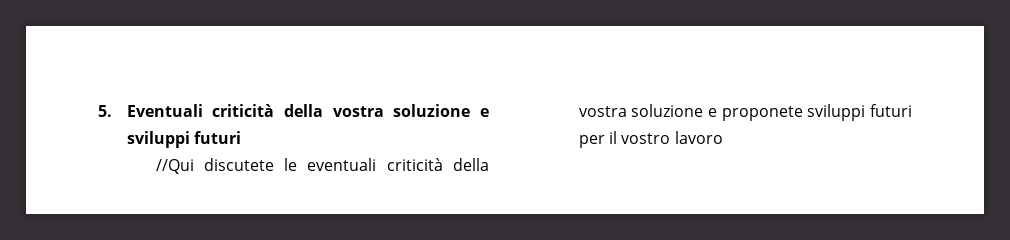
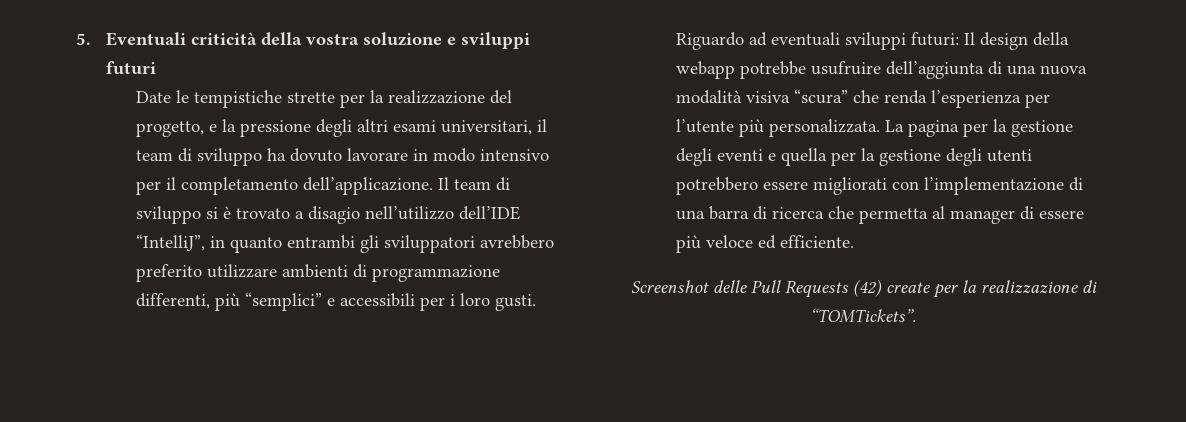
[155,158,489,174] [578,104,913,121] [578,131,723,148] //Qui discutete le eventuali criticità della vostra soluzione e proponete sviluppi futuri per il vostro lavoro -> [136,90,513,108] [136,119,548,137] [136,148,550,166] [136,177,511,195] [136,206,521,224] [136,234,555,253] [136,264,501,282] [136,292,537,311] [676,32,1070,50] [676,61,1088,79] [676,89,1051,108] [676,119,1074,137] [676,148,1033,166] [676,177,1084,195] [676,206,1085,224] [676,235,855,253] [630,279,1097,298] [810,308,916,323] Date le tempistiche strette per la realizzazione del progetto, e la pressione degli altri esami universitari, il team di sviluppo ha dovuto lavorare in modo intensivo per il completamento dell’applicazione. Il team di sviluppo si è trovato a disagio nell’utilizzo dell’IDE “IntelliJ”, in quanto entrambi gli sviluppatori avrebbero preferito utilizzare ambienti di programmazione differenti, più “semplici” e accessibili per i loro gusti. Riguardo ad eventuali sviluppi futuri: Il design della webapp potrebbe usufruire dell’aggiunta di una nuova modalità visiva “scura” che renda l’esperienza per l’utente più personalizzata. La pagina per la gestione degli eventi e quella per la gestione degli utenti potrebbero essere migliorati con l’implementazione di una barra di ricerca che permetta al manager di essere più veloce ed efficiente. // Screenshot delle Pull Requests (42) create per la realizzazione di “TOMTickets”.

